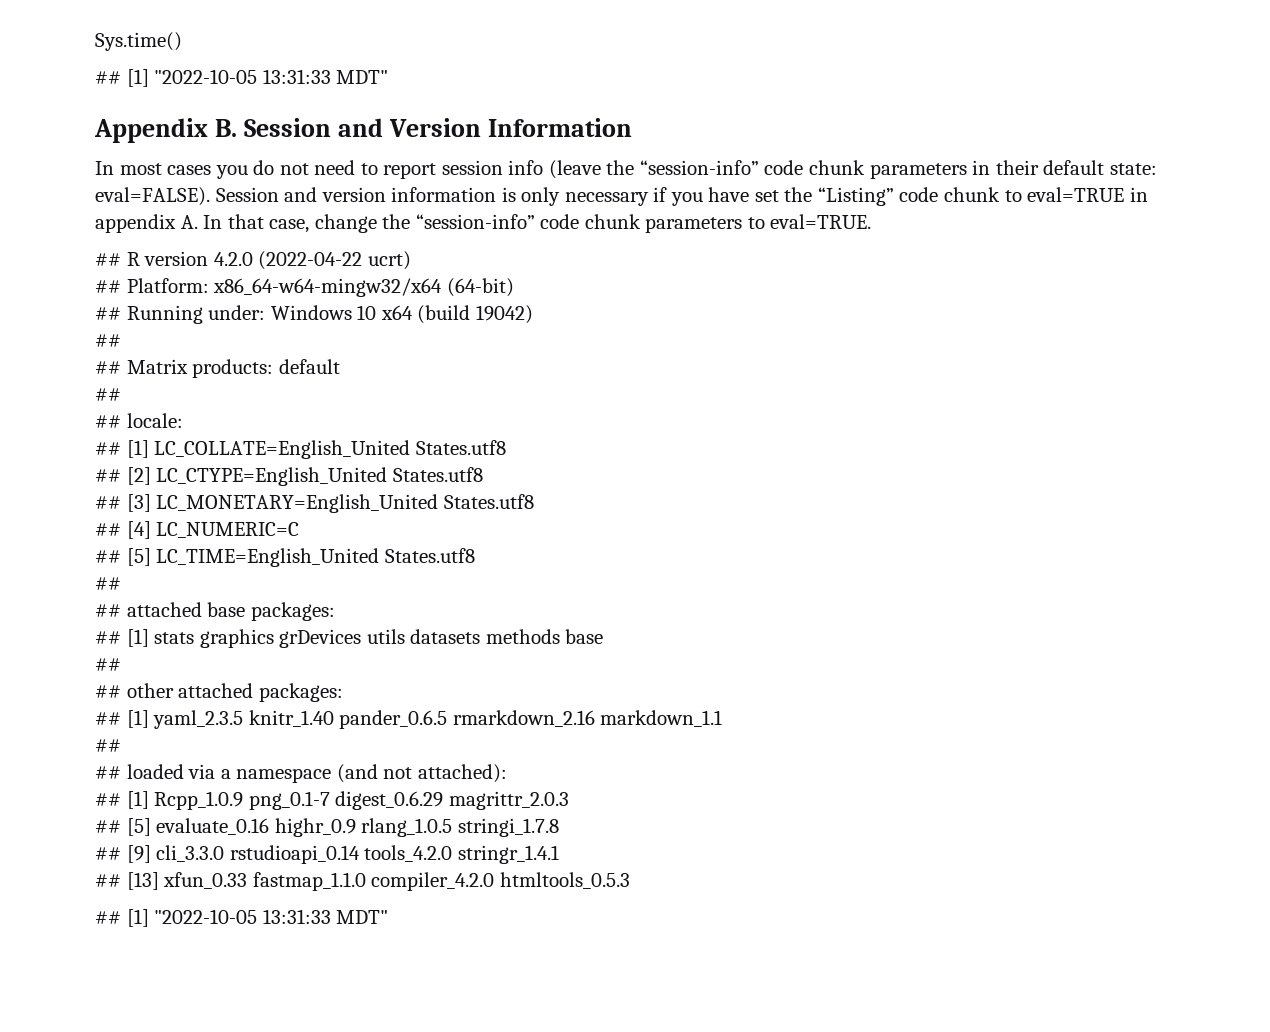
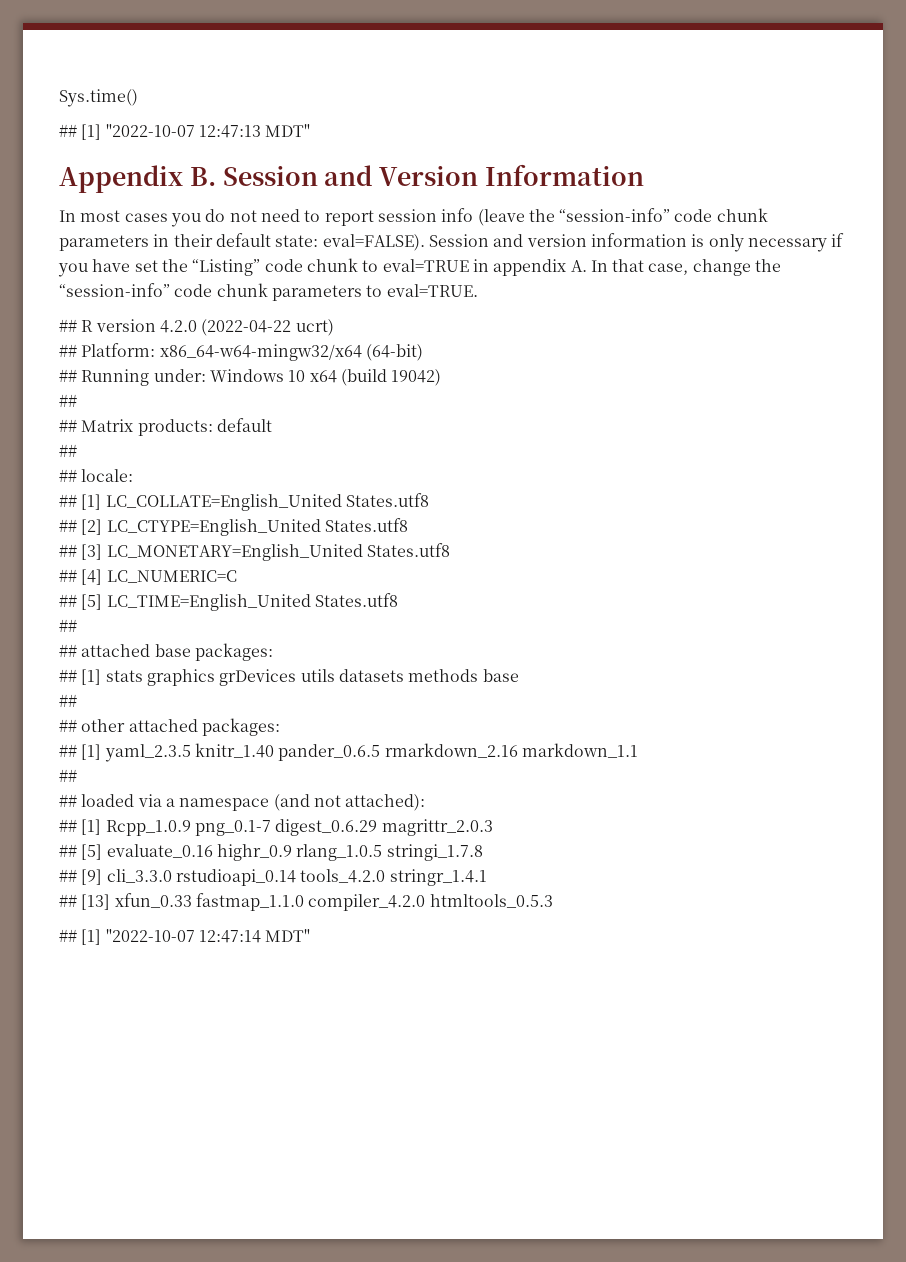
[154,69,331,84] "2022-10-05 13:31:33 -> [105,124,261,138] "2022-10-07 12:47:13
[154,909,331,924] "2022-10-05 13:31:33 -> [105,929,261,943] "2022-10-07 12:47:14

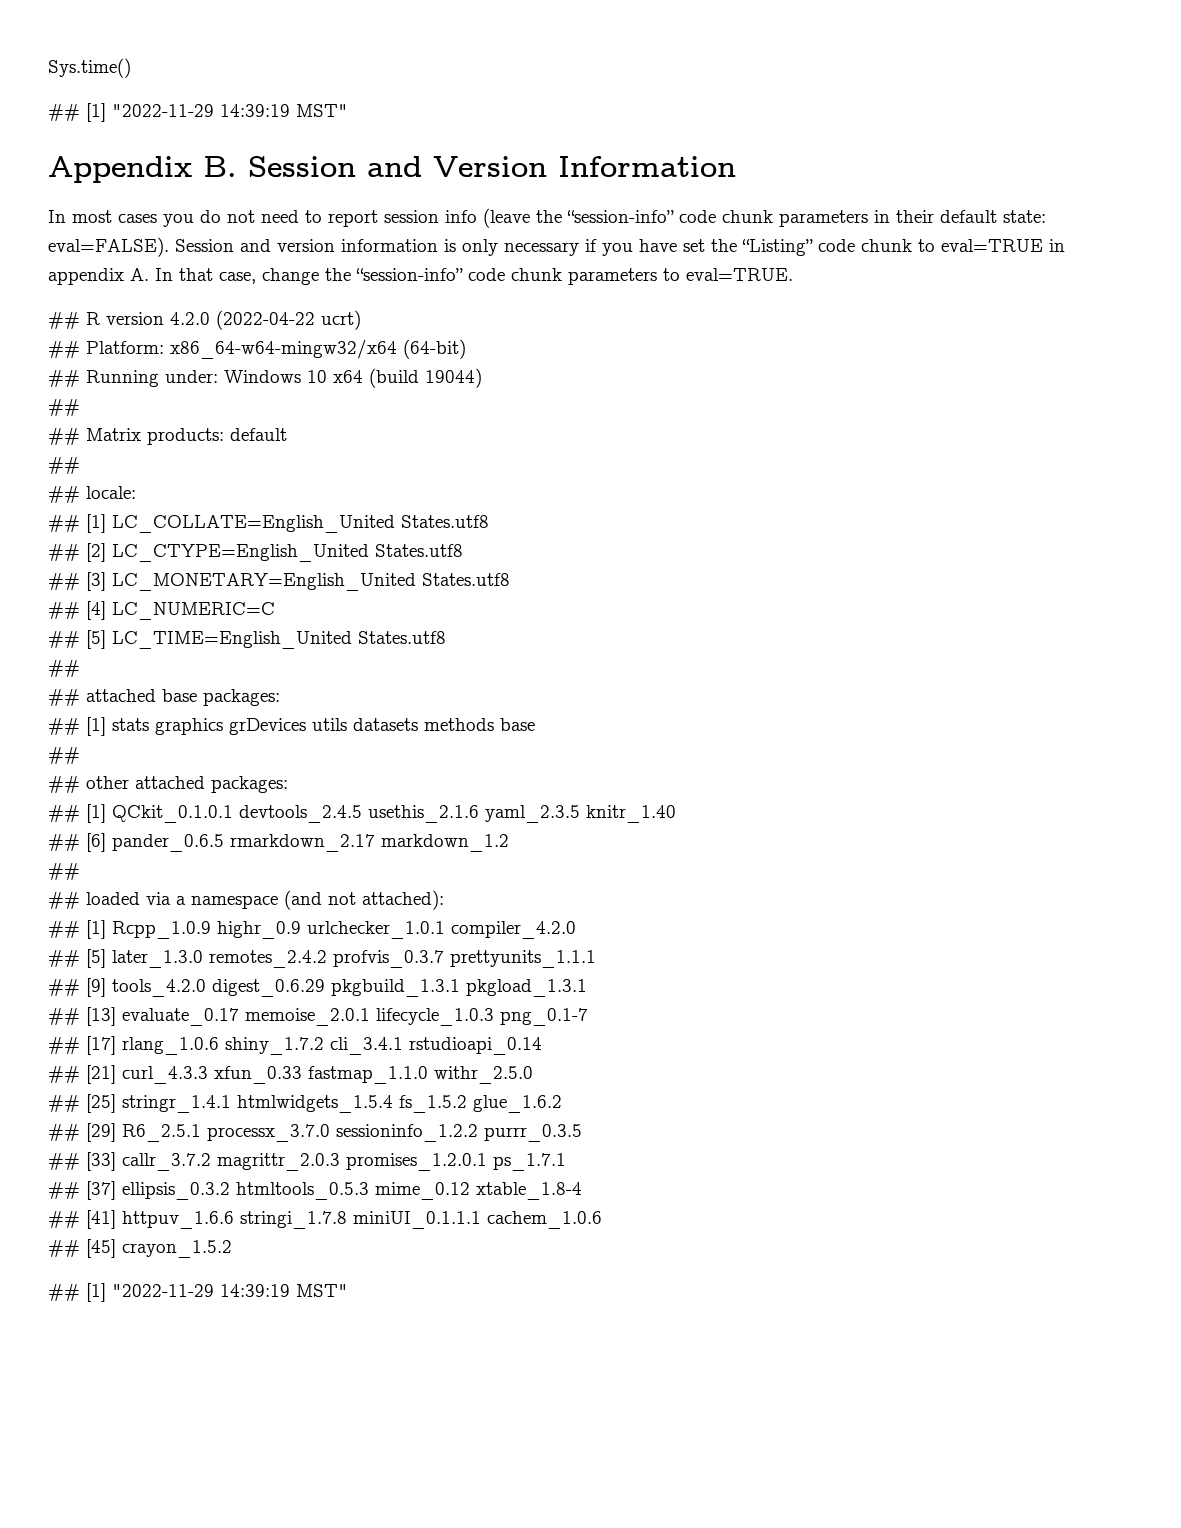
[105,124,311,138] "2022-10-07 12:47:13 MDT" -> [112,104,348,117] "2022-11-29 14:39:19 MST"
[391,369,442,386] 19042) -> [425,368,482,388] 19044)
(102, 752) none -> [112,805,479,823] QCkit_0.1.0.1 devtools_2.4.5 usethis_2.1.6
[278,743,638,761] pander_0.6.5 rmarkdown_2.16 markdown_1.1 -> [48,833,509,852] // ## [6] pander_0.6.5 rmarkdown_2.17 markdown_1.2
[194,819,493,836] [59,844,483,861] [59,869,487,886] [59,893,553,911] [59,929,311,945] png_0.1-7 digest_0.6.29 magrittr_2.0.3 // ## [5] evaluate_0.16 highr_0.9 rlang_1.0.5 stringi_1.7.8 // ## [9] cli_3.3.0 rstudioapi_0.14 tools_4.2.0 stringr_1.4.1 // ## [13] xfun_0.33 fastmap_1.1.0 compiler_4.2.0 htmltools_0.5.3 // ## [1] "2022-10-07 12:47:14 MDT" -> [217,921,576,939] [48,949,596,968] [48,978,587,997] [48,1007,588,1026] [48,1036,542,1055] [48,1065,533,1084] [48,1094,562,1113] [48,1123,582,1142] [48,1152,566,1171] [48,1181,582,1200] [48,1210,602,1229] [48,1239,232,1258] [48,1283,348,1302] highr_0.9 urlchecker_1.0.1 compiler_4.2.0 // ## [5] later_1.3.0 remotes_2.4.2 profvis_0.3.7 prettyunits_1.1.1 // ## [9] tools_4.2.0 digest_0.6.29 pkgbuild_1.3.1 pkgload_1.3.1 // ## [13] evaluate_0.17 memoise_2.0.1 lifecycle_1.0.3 png_0.1-7 // ## [17] rlang_1.0.6 shiny_1.7.2 cli_3.4.1 rstudioapi_0.14 // ## [21] curl_4.3.3 xfun_0.33 fastmap_1.1.0 withr_2.5.0 // ## [25] stringr_1.4.1 htmlwidgets_1.5.4 fs_1.5.2 glue_1.6.2 // ## [29] R6_2.5.1 processx_3.7.0 sessioninfo_1.2.2 purrr_0.3.5 // ## [33] callr_3.7.2 magrittr_2.0.3 promises_1.2.0.1 ps_1.7.1 // ## [37] ellipsis_0.3.2 htmltools_0.5.3 mime_0.12 xtable_1.8-4 // ## [41] httpuv_1.6.6 stringi_1.7.8 miniUI_0.1.1.1 cachem_1.0.6 // ## [45] crayon_1.5.2 // ## [1] "2022-11-29 14:39:19 MST"

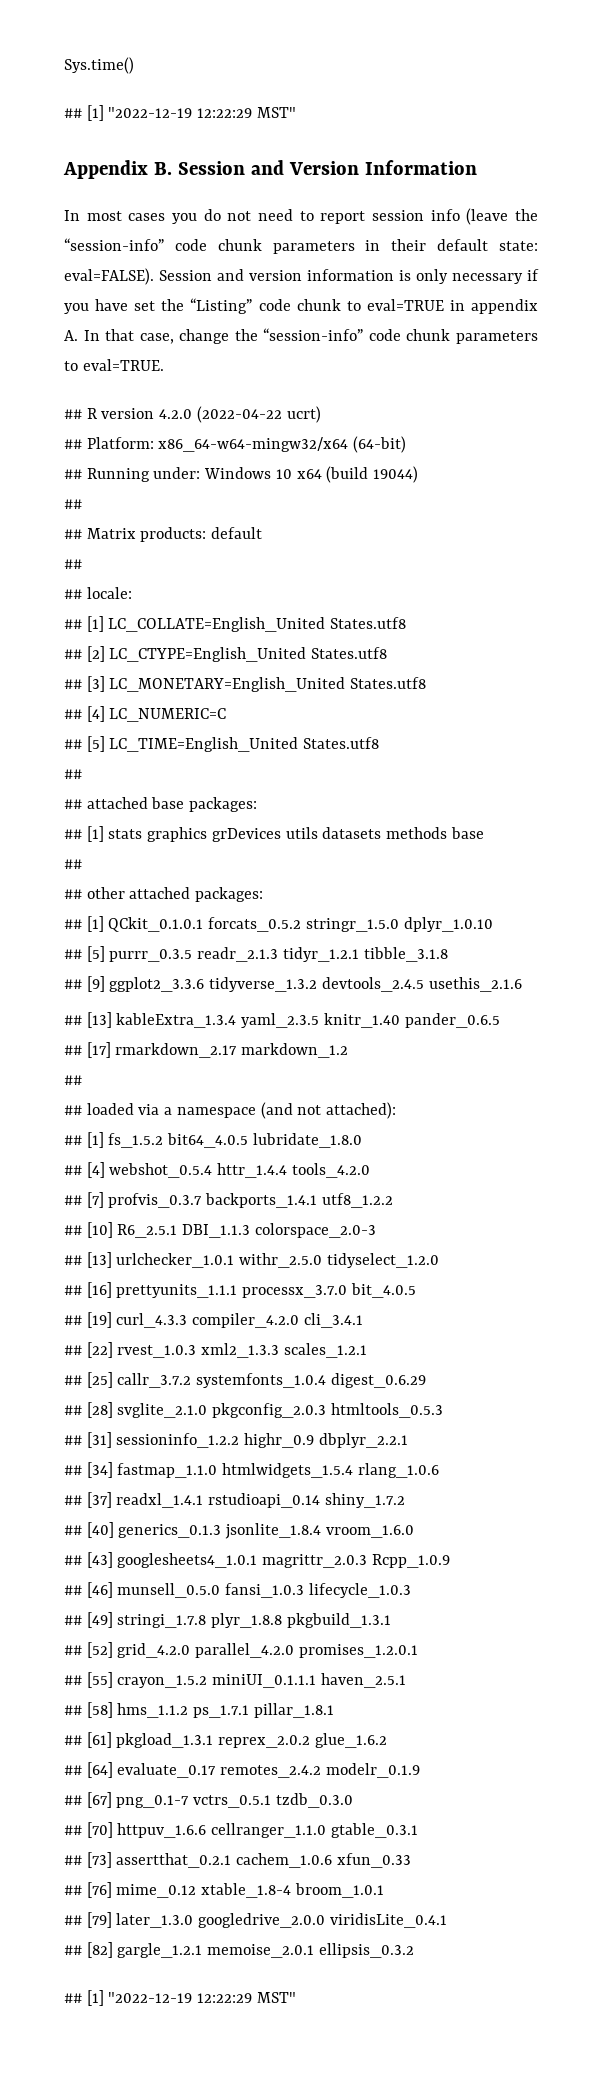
[112,104,290,117] "2022-11-29 14:39:19 -> [108,107,253,118] "2022-12-19 12:22:29
(233, 814) none -> [208,917,493,932] [64,946,448,962] [64,976,318,992] forcats_0.5.2 stringr_1.5.0 dplyr_1.0.10 // ## [5] purrr_0.3.5 readr_2.1.3 tidyr_1.2.1 tibble_3.1.8 // ## [9] ggplot2_3.3.6 tidyverse_1.3.2
(479, 814) none -> [64,1012,237,1028] // ## [13] kableExtra_1.3.4
[48,833,224,852] // ## [6] pander_0.6.5 -> [404,1013,500,1028] [64,1042,111,1058] pander_0.6.5 // ## [17]
[112,921,576,939] [48,949,596,968] [48,978,587,997] [48,1007,588,1026] [48,1036,542,1055] [48,1065,533,1084] [48,1094,562,1113] [48,1123,582,1142] [48,1152,566,1171] [48,1181,369,1200] Rcpp_1.0.9 highr_0.9 urlchecker_1.0.1 compiler_4.2.0 // ## [5] later_1.3.0 remotes_2.4.2 profvis_0.3.7 prettyunits_1.1.1 // ## [9] tools_4.2.0 digest_0.6.29 pkgbuild_1.3.1 pkgload_1.3.1 // ## [13] evaluate_0.17 memoise_2.0.1 lifecycle_1.0.3 png_0.1-7 // ## [17] rlang_1.0.6 shiny_1.7.2 cli_3.4.1 rstudioapi_0.14 // ## [21] curl_4.3.3 xfun_0.33 fastmap_1.1.0 withr_2.5.0 // ## [25] stringr_1.4.1 htmlwidgets_1.5.4 fs_1.5.2 glue_1.6.2 // ## [29] R6_2.5.1 processx_3.7.0 sessioninfo_1.2.2 purrr_0.3.5 // ## [33] callr_3.7.2 magrittr_2.0.3 promises_1.2.0.1 ps_1.7.1 // ## [37] ellipsis_0.3.2 htmltools_0.5.3 -> [108,1133,362,1148] [64,1162,370,1178] [64,1192,393,1208] [64,1222,376,1238] [64,1252,439,1268] [64,1282,416,1298] [64,1312,363,1328] [64,1342,367,1358] [64,1372,426,1388] [64,1402,443,1418] [64,1432,408,1448] [64,1462,439,1478] [64,1492,405,1508] [64,1522,414,1539] [64,1552,450,1568] [64,1582,411,1598] [64,1612,391,1628] [64,1642,418,1658] [64,1672,406,1688] [64,1702,334,1718] [64,1732,387,1748] [64,1762,420,1778] [64,1792,353,1808] [64,1822,418,1838] [64,1852,411,1868] [64,1882,112,1898] fs_1.5.2 bit64_4.0.5 lubridate_1.8.0 // ## [4] webshot_0.5.4 httr_1.4.4 tools_4.2.0 // ## [7] profvis_0.3.7 backports_1.4.1 utf8_1.2.2 // ## [10] R6_2.5.1 DBI_1.1.3 colorspace_2.0-3 // ## [13] urlchecker_1.0.1 withr_2.5.0 tidyselect_1.2.0 // ## [16] prettyunits_1.1.1 processx_3.7.0 bit_4.0.5 // ## [19] curl_4.3.3 compiler_4.2.0 cli_3.4.1 // ## [22] rvest_1.0.3 xml2_1.3.3 scales_1.2.1 // ## [25] callr_3.7.2 systemfonts_1.0.4 digest_0.6.29 // ## [28] svglite_2.1.0 pkgconfig_2.0.3 htmltools_0.5.3 // ## [31] sessioninfo_1.2.2 highr_0.9 dbplyr_2.2.1 // ## [34] fastmap_1.1.0 htmlwidgets_1.5.4 rlang_1.0.6 // ## [37] readxl_1.4.1 rstudioapi_0.14 shiny_1.7.2 // ## [40] generics_0.1.3 jsonlite_1.8.4 vroom_1.6.0 // ## [43] googlesheets4_1.0.1 magrittr_2.0.3 Rcpp_1.0.9 // ## [46] munsell_0.5.0 fansi_1.0.3 lifecycle_1.0.3 // ## [49] stringi_1.7.8 plyr_1.8.8 pkgbuild_1.3.1 // ## [52] grid_4.2.0 parallel_4.2.0 promises_1.2.0.1 // ## [55] crayon_1.5.2 miniUI_0.1.1.1 haven_2.5.1 // ## [58] hms_1.1.2 ps_1.7.1 pillar_1.8.1 // ## [61] pkgload_1.3.1 reprex_2.0.2 glue_1.6.2 // ## [64] evaluate_0.17 remotes_2.4.2 modelr_0.1.9 // ## [67] png_0.1-7 vctrs_0.5.1 tzdb_0.3.0 // ## [70] httpuv_1.6.6 cellranger_1.1.0 gtable_0.3.1 // ## [73] assertthat_0.2.1 cachem_1.0.6 xfun_0.33 // ## [76]
[48,1210,602,1229] [48,1239,232,1258] [48,1283,290,1302] // ## [41] httpuv_1.6.6 stringi_1.7.8 miniUI_0.1.1.1 cachem_1.0.6 // ## [45] crayon_1.5.2 // ## [1] "2022-11-29 14:39:19 -> [294,1883,384,1898] [64,1912,447,1928] [64,1942,414,1958] [64,1990,253,2006] broom_1.0.1 // ## [79] later_1.3.0 googledrive_2.0.0 viridisLite_0.4.1 // ## [82] gargle_1.2.1 memoise_2.0.1 ellipsis_0.3.2 // ## [1] "2022-12-19 12:22:29

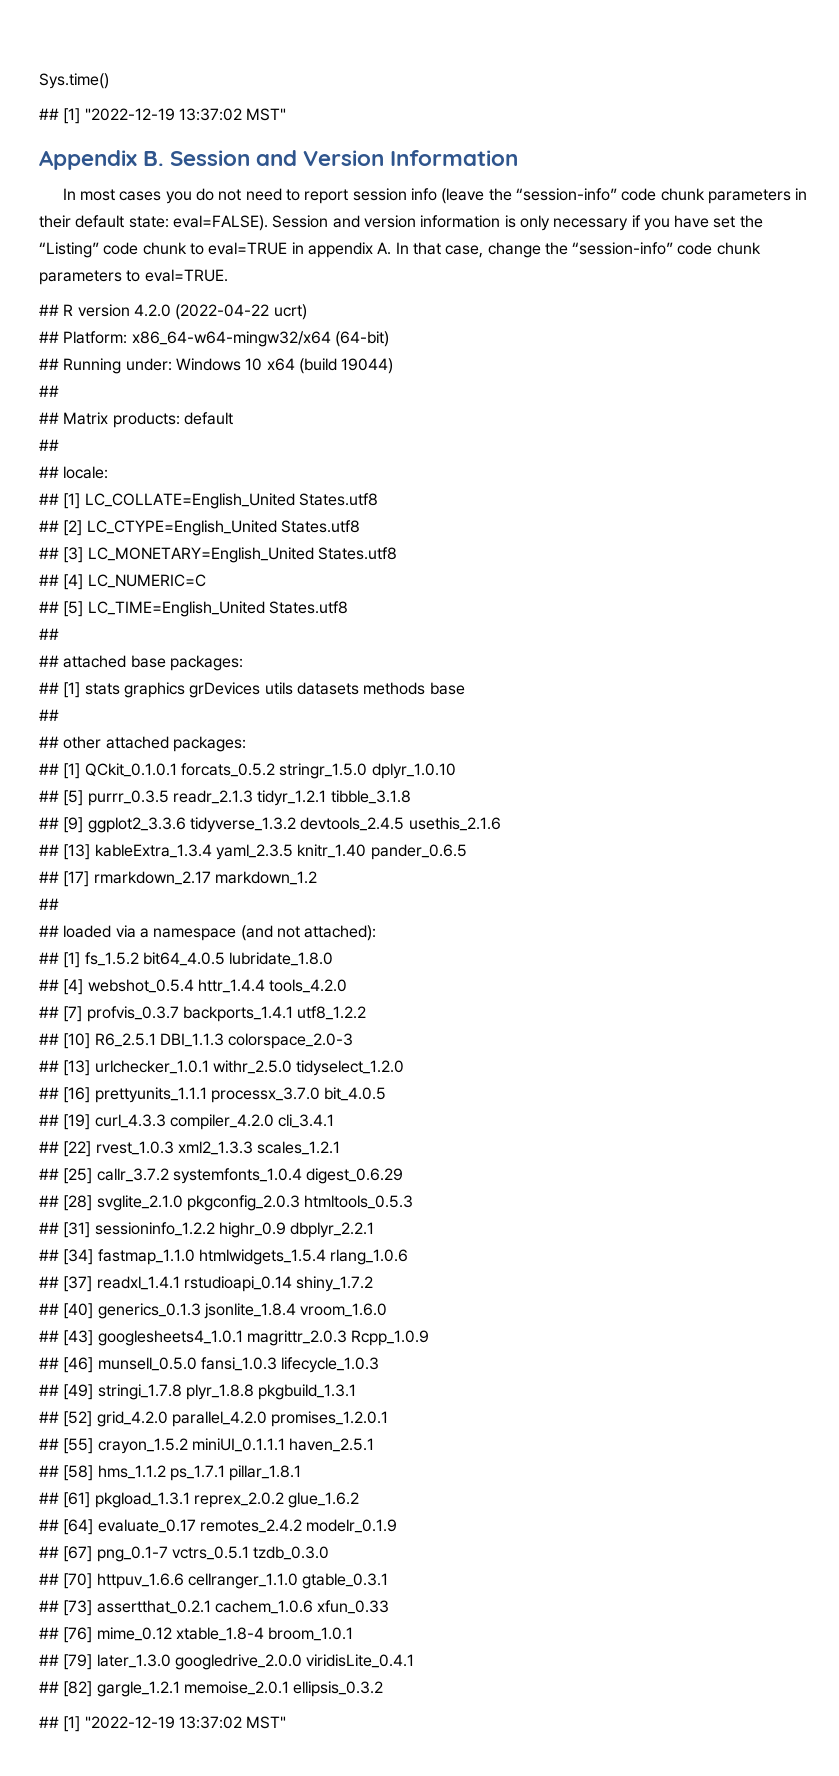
[197,108,253,118] 12:22:29 -> [178,108,242,121] 13:37:02
[197,1993,253,2003] 12:22:29 -> [178,1716,242,1729] 13:37:02

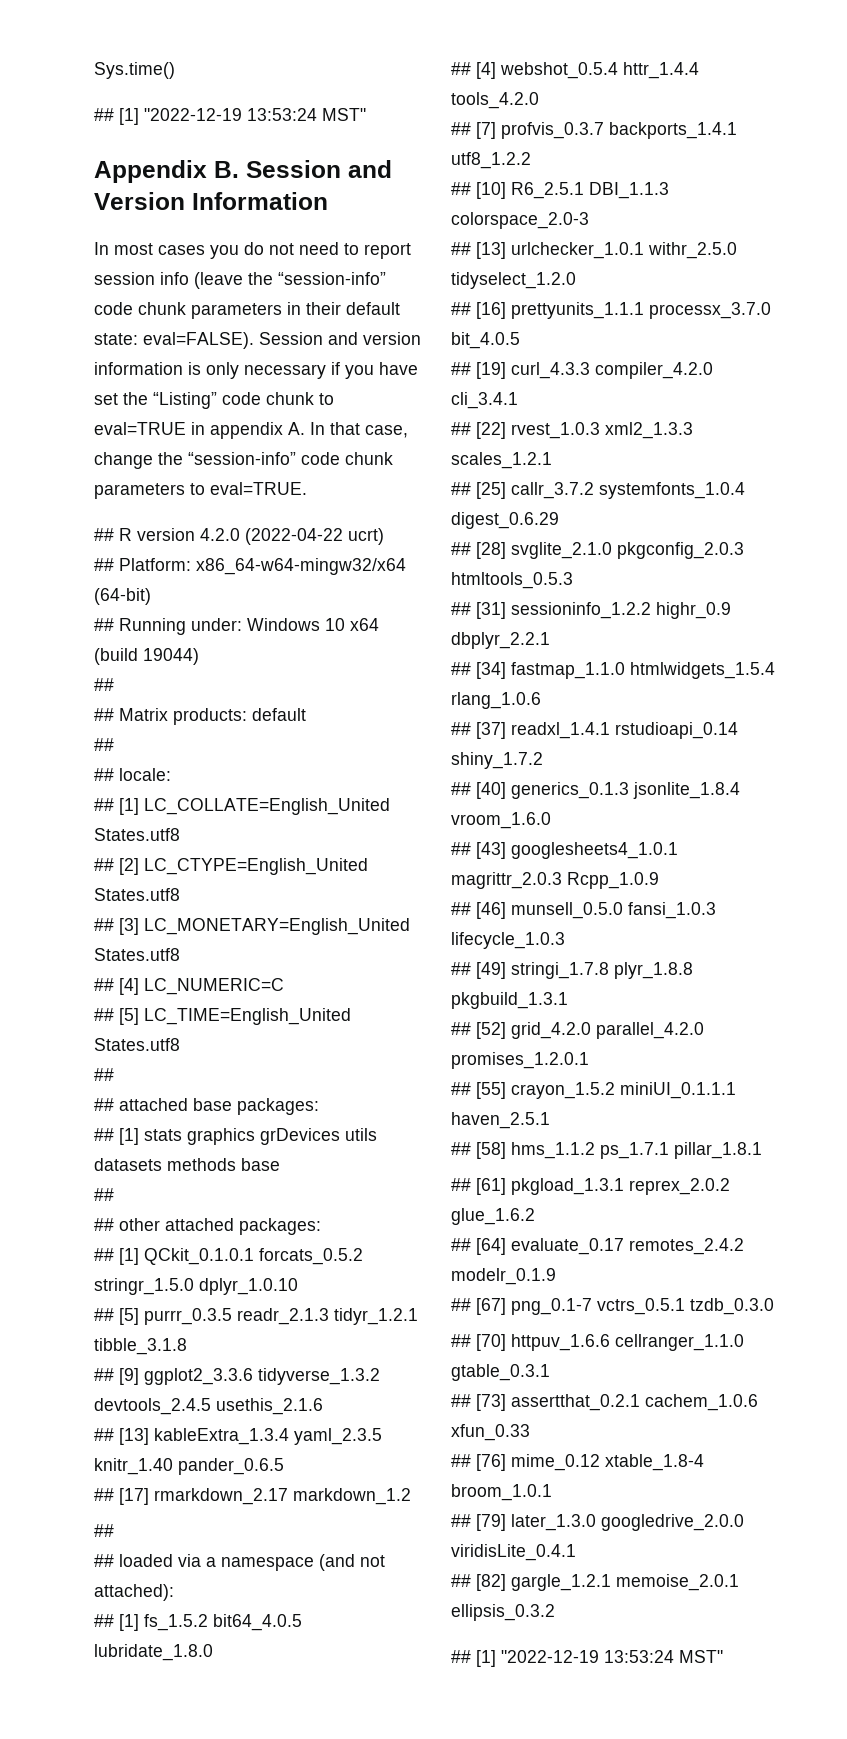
[178,108,242,121] 13:37:02 -> [247,108,317,121] 13:53:24
[178,1716,242,1729] 13:37:02 -> [604,1650,674,1663] 13:53:24

